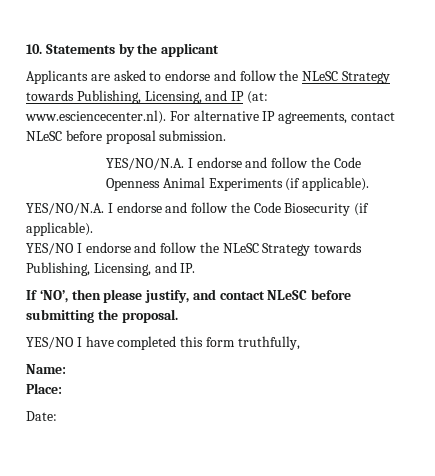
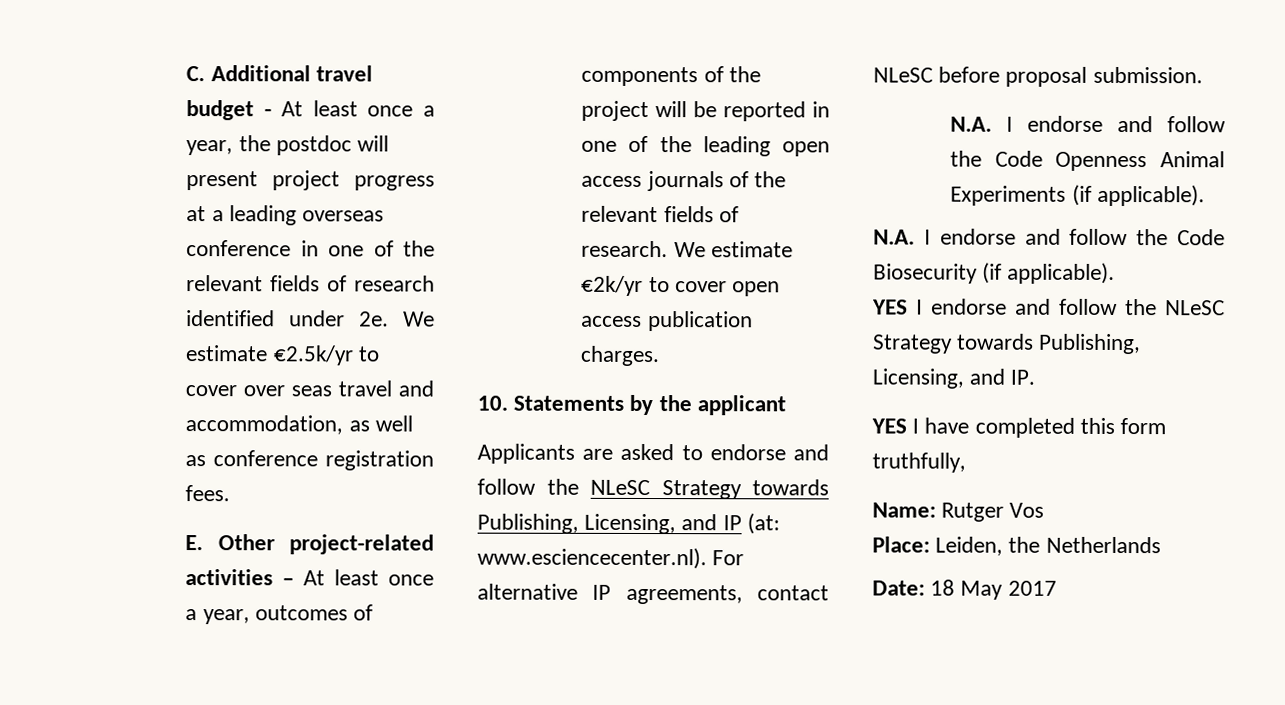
(26, 49) none -> [186,65,373,82] [186,100,435,121] [186,135,389,156] [186,170,435,191] [186,205,384,226] [186,240,436,257] [186,275,435,292] [186,310,435,327] [185,345,380,366] [185,380,435,397] [185,415,413,435] [185,450,434,471] [185,485,231,502] [185,534,434,555] [185,569,435,586] [185,604,373,625] [581,66,761,87] [581,100,830,122] [581,135,830,157] [581,171,786,192] [581,205,739,223] [581,240,793,258] [581,275,780,297] [581,311,753,332] [580,345,661,367] C. Additional travel budget - At least once a year, the postdoc will present project progress at a leading overseas conference in one of the relevant fields of research identified under 2e. We estimate €2.5k/yr to cover over seas travel and accommodation, as well as conference registration fees. // E. Other project-related activities – At least once a year, outcomes of components of the project will be reported in one of the leading open access journals of the relevant fields of research. We estimate €2k/yr to cover open access publication charges. //
[106,158,185,170] YES/NO/N.A. -> [950,116,993,132] N.A.
[26,203,104,215] YES/NO/N.A. -> [873,229,915,245] N.A.
[26,243,74,255] YES/NO -> [872,299,908,315] YES
[26,289,352,303] [26,309,178,323] [26,337,74,349] If ‘NO’, then please justify, and contact NLeSC before submitting the proposal. // YES/NO -> [871,418,907,434] YES
(66, 369) none -> [941,502,1045,522] Rutger Vos
[26,411,57,421] // Date: -> [935,536,1161,556] [872,579,1057,600] Leiden, the Netherlands // Date: 18 May 2017

